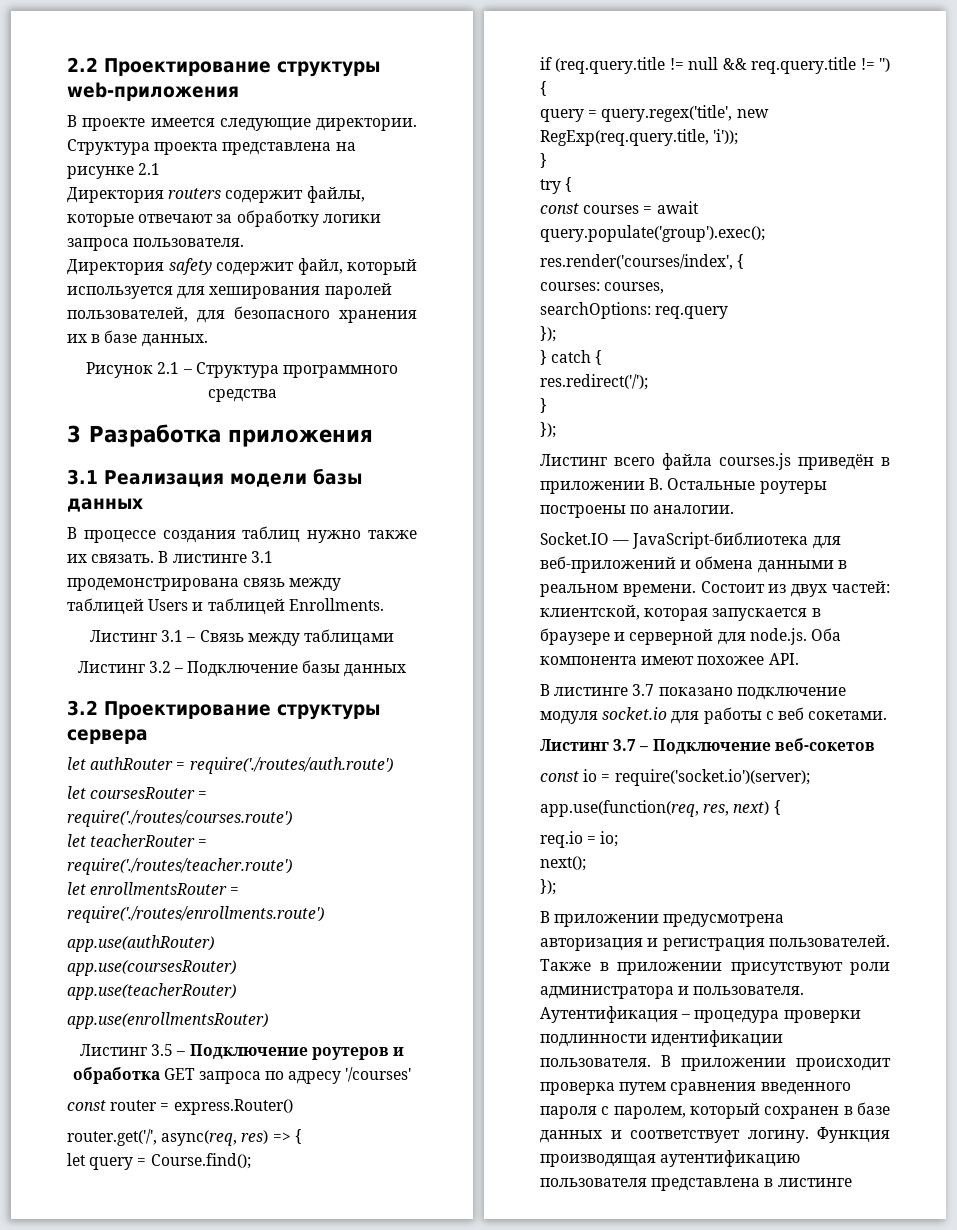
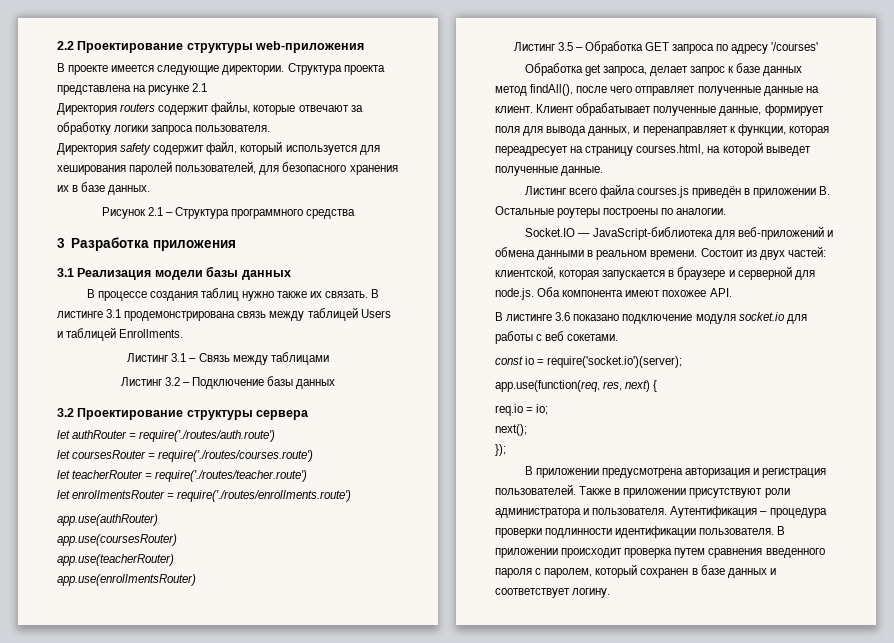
[189,1044,404,1060] [72,1067,160,1084] Подключение роутеров и обработка -> [584,41,643,54] Обработка
[67,1099,293,1115] [67,1129,302,1146] [67,1153,251,1170] [540,57,890,74] [540,81,547,96] [540,105,769,122] [540,129,739,146] [540,153,547,168] [540,177,573,194] [540,201,699,214] [540,225,765,242] [540,254,745,270] [540,282,665,294] [540,302,729,319] [540,326,556,342] [540,350,603,365] [540,374,648,390] [540,398,547,413] [540,422,556,438] const router = express.Router() // router.get('/', async(req, res) => { // let query = Course.find(); // if (req.query.title != null && req.query.title != '') { // query = query.regex('title', new RegExp(req.query.title, 'i')); // } // try { // const courses = await query.populate('group').exec(); // res.render('courses/index', { // courses: courses, // searchOptions: req.query // }); // } catch { // res.redirect('/'); // } // }); -> [524,63,803,76] [495,84,819,96] [495,103,824,116] [495,124,829,136] [495,142,811,156] [495,166,604,176] Обработка get запроса, делает запрос к базе данных метод findAll(), после чего отправляет полученные данные на клиент. Клиент обрабатывает полученные данные, формирует поля для вывода данных, и перенаправляет к функции, которая переадресует на страницу courses.html, на которой выведет полученные данные.
[632,684,655,696] 3.7 -> [555,312,571,321] 3.6
[540,738,875,754] // Листинг 3.7 – Подключение веб-сокетов -> (619, 337) none
[817,1127,890,1143] [540,1150,801,1167] [540,1178,852,1191] Функция производящая аутентификацию пользователя представлена в листинге -> (611, 593) none

